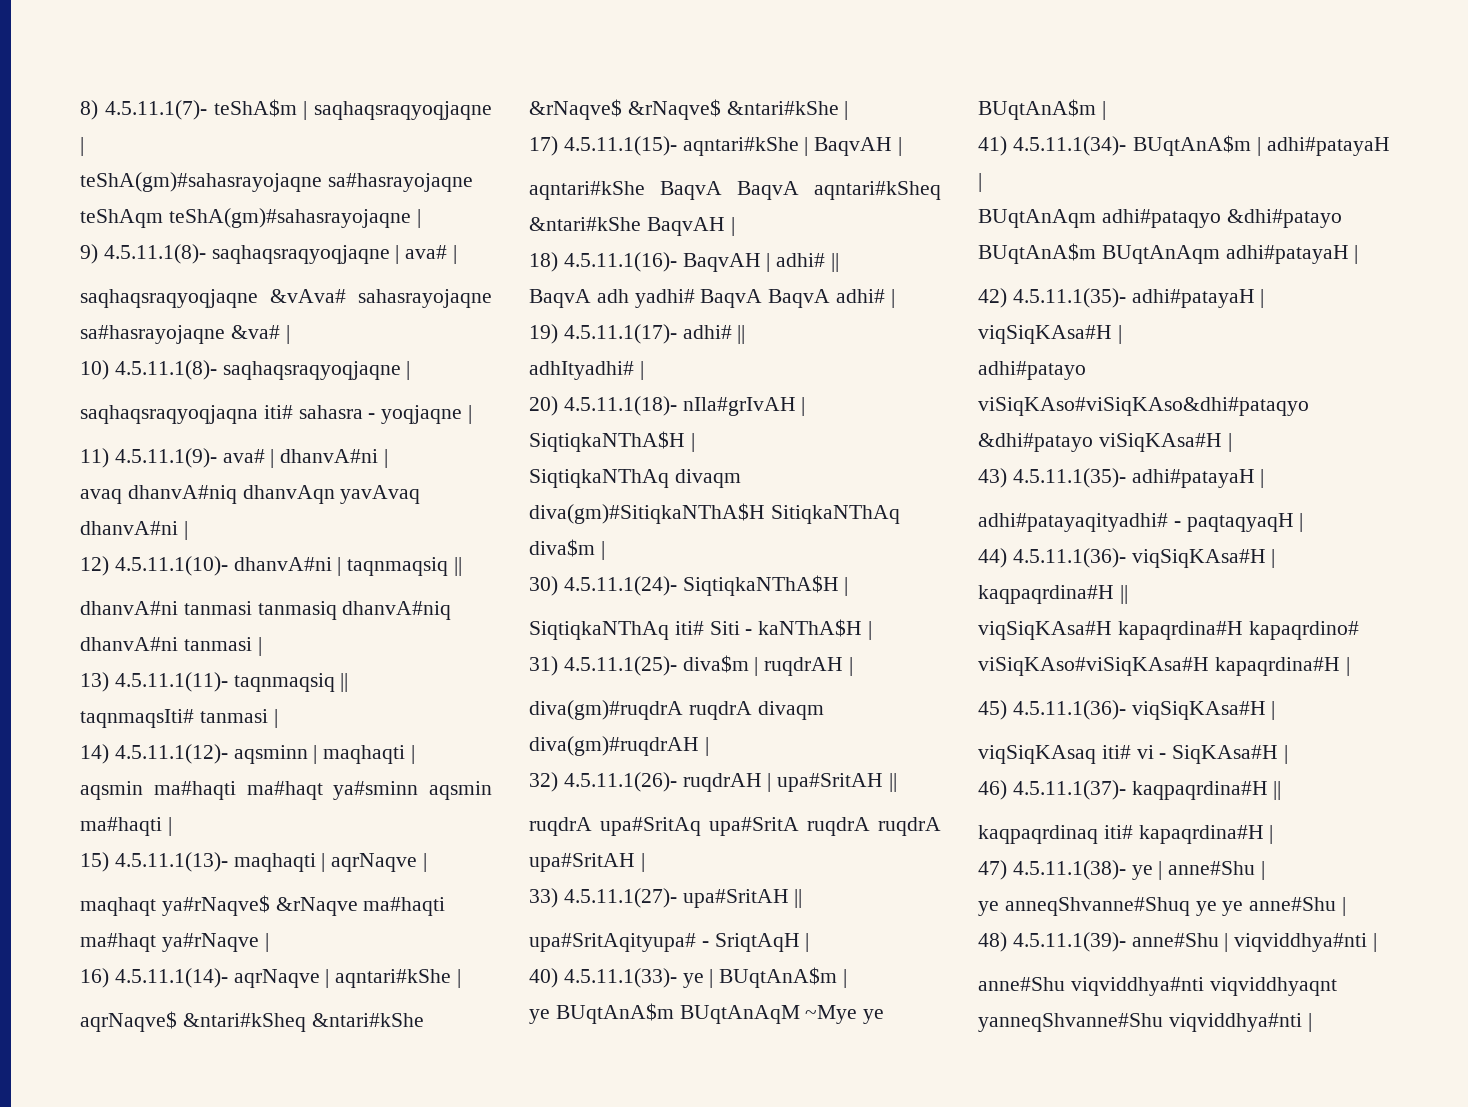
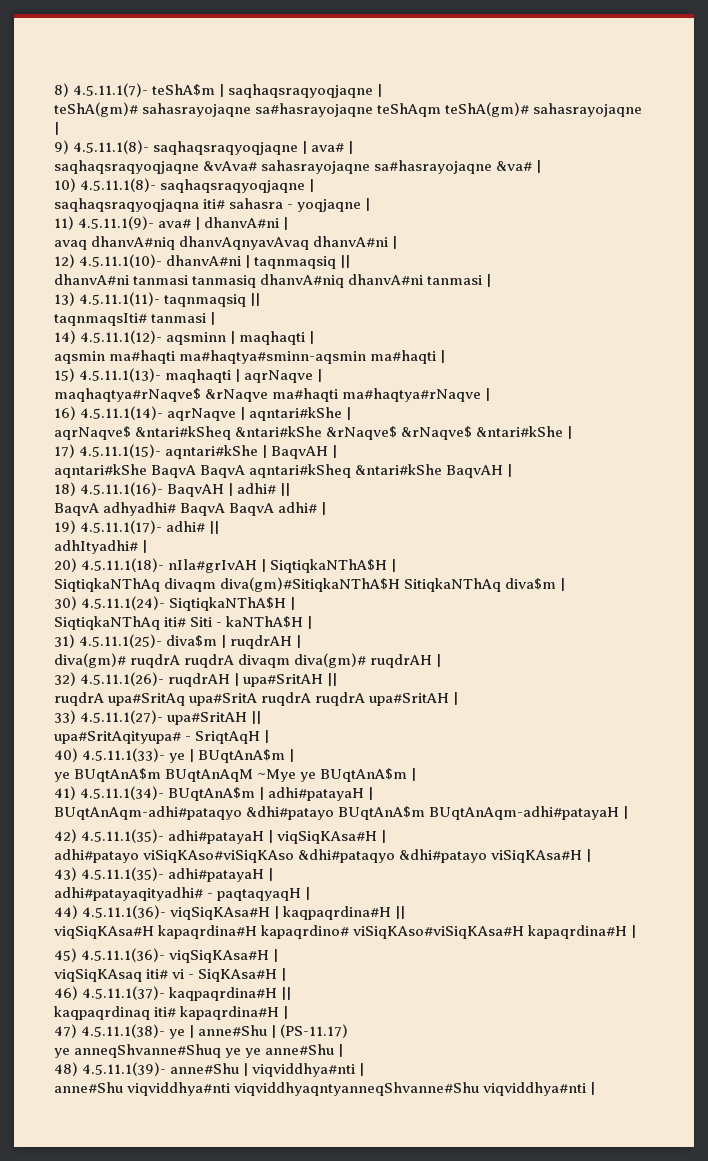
[80,172,473,192] [80,208,411,228] teShA(gm)#sahasrayojaqne sa#hasrayojaqne teShAqm teShA(gm)#sahasrayojaqne -> [54,102,643,117] teShA(gm)# sahasrayojaqne sa#hasrayojaqne teShAqm teShA(gm)# sahasrayojaqne
[242,485,421,504] dhanvAqn yavAvaq -> [179,236,310,250] dhanvAqnyavAvaq
[246,781,492,800] ma#haqt ya#sminn aqsmin -> [179,350,367,364] ma#haqtya#sminn-aqsmin
[80,895,446,916] [80,933,259,952] maqhaqt ya#rNaqve$ &rNaqve ma#haqti ma#haqt ya#rNaqve -> [54,388,482,402] maqhaqtya#rNaqve$ &rNaqve ma#haqti ma#haqtya#rNaqve
[596,289,695,308] adh yadhi# -> [103,502,177,516] adhyadhi#
[529,700,824,720] [529,736,699,756] diva(gm)#ruqdrA ruqdrA divaqm diva(gm)#ruqdrAH -> [54,653,433,668] diva(gm)# ruqdrA ruqdrA divaqm diva(gm)# ruqdrAH
[978,209,1342,228] [978,243,1349,264] BUqtAnAqm adhi#pataqyo &dhi#patayo BUqtAnA$m BUqtAnAqm adhi#patayaH -> [54,806,620,820] BUqtAnAqm-adhi#pataqyo &dhi#patayo BUqtAnA$m BUqtAnAqm-adhi#patayaH
[978,397,1309,416] viSiqKAso#viSiqKAso&dhi#pataqyo -> [143,849,396,863] viSiqKAso#viSiqKAso &dhi#pataqyo
(1266, 870) none -> [280,1024,349,1038] (PS-11.17)
[1209,977,1337,996] [978,1013,1163,1032] viqviddhyaqnt yanneqShvanne#Shu -> [234,1082,480,1096] viqviddhyaqntyanneqShvanne#Shu

